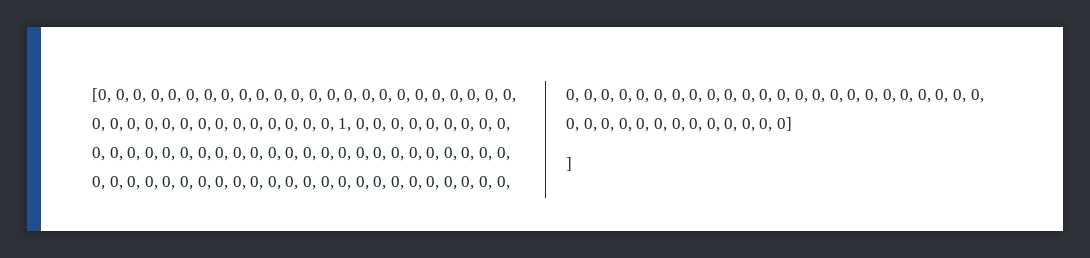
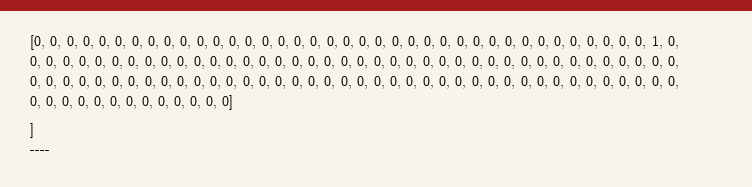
(572, 164) none -> [30,150,50,154] // ----

